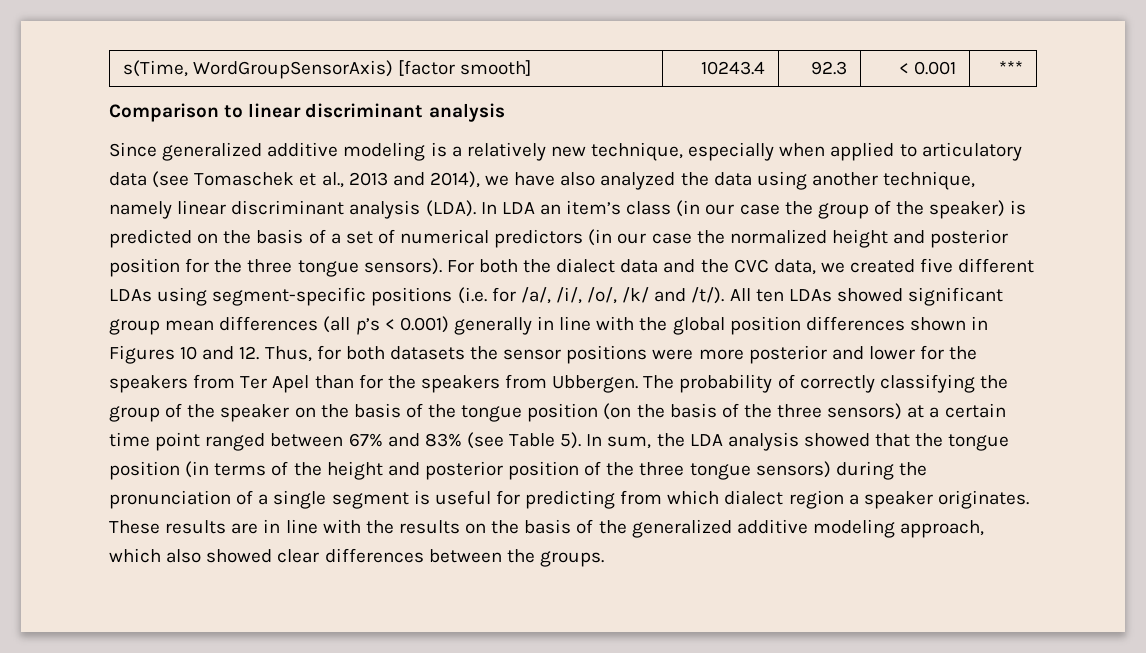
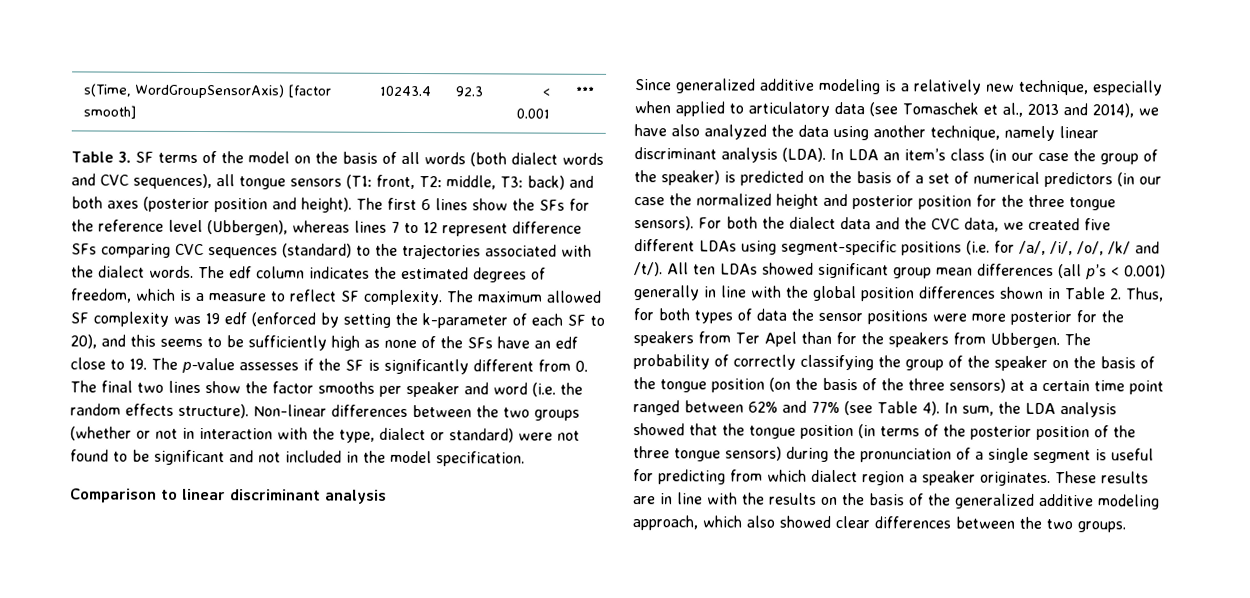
(1024, 67) none -> [71,151,604,167] [71,173,594,190] [71,196,590,213] [71,219,582,237] [71,243,592,260] [71,265,546,283] [70,288,602,306] [70,311,605,329] [70,334,578,351] [70,357,588,375] [70,380,583,398] [70,403,580,421] [70,426,580,443] [70,449,525,467] // Table 3. SF terms of the model on the basis of all words (both dialect words and CVC sequences), all tongue sensors (T1: front, T2: middle, T3: back) and both axes (posterior position and height). The first 6 lines show the SFs for the reference level (Ubbergen), whereas lines 7 to 12 represent difference SFs comparing CVC sequences (standard) to the trajectories associated with the dialect words. The edf column indicates the estimated degrees of freedom, which is a measure to reflect SF complexity. The maximum allowed SF complexity was 19 edf (enforced by setting the k-parameter of each SF to 20), and this seems to be sufficiently high as none of the SFs have an edf close to 19. The p-value assesses if the SF is significantly different from 0. The final two lines show the factor smooths per speaker and word (i.e. the random effects structure). Non-linear differences between the two groups (whether or not in interaction with the type, dialect or standard) were not found to be significant and not included in the model specification.
[109,345,465,364] Figures 10 and 12. Thus, for both datasets -> [1065,287,1164,302] [633,308,787,324] Table 2. Thus, for both types of data
[831,346,915,360] and lower -> (1072, 318) none
[348,433,462,447] 67% and 83% -> [748,400,840,414] 62% and 77%
[560,432,582,449] 5). -> [921,401,940,416] 4).
[326,461,420,480] height and -> (966, 430) none
(535, 556) none -> [1046,518,1073,530] two

